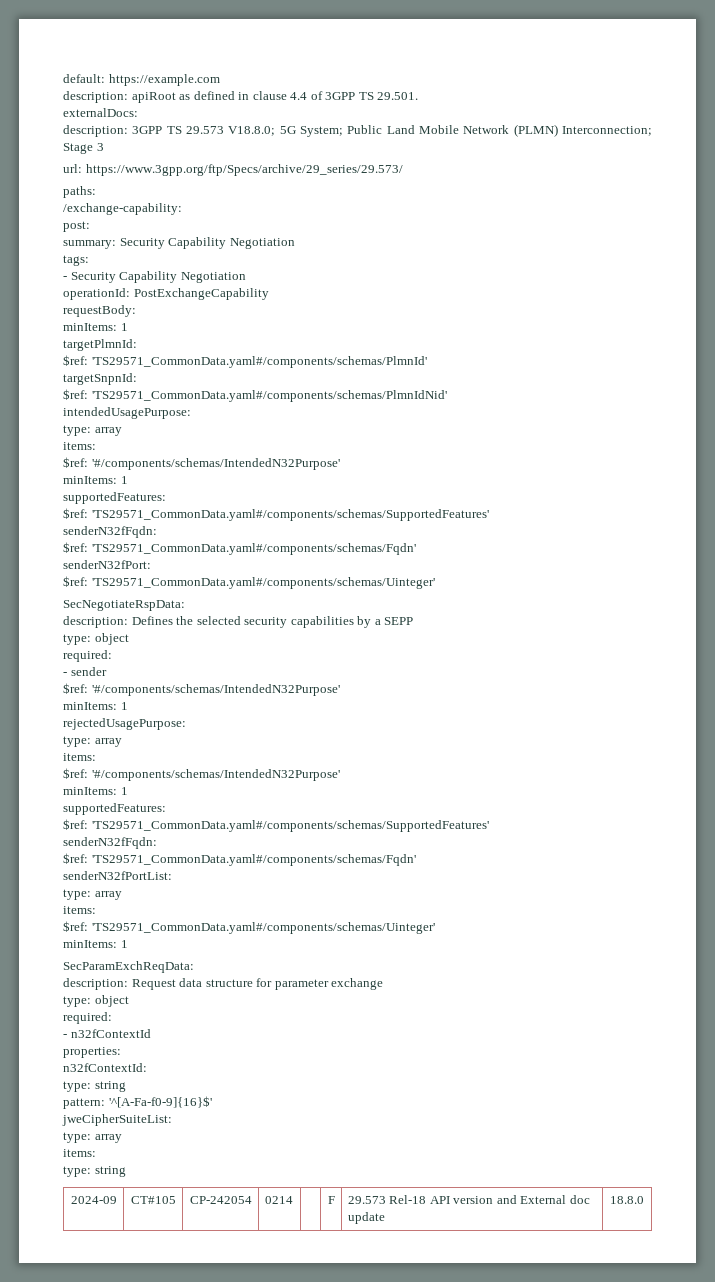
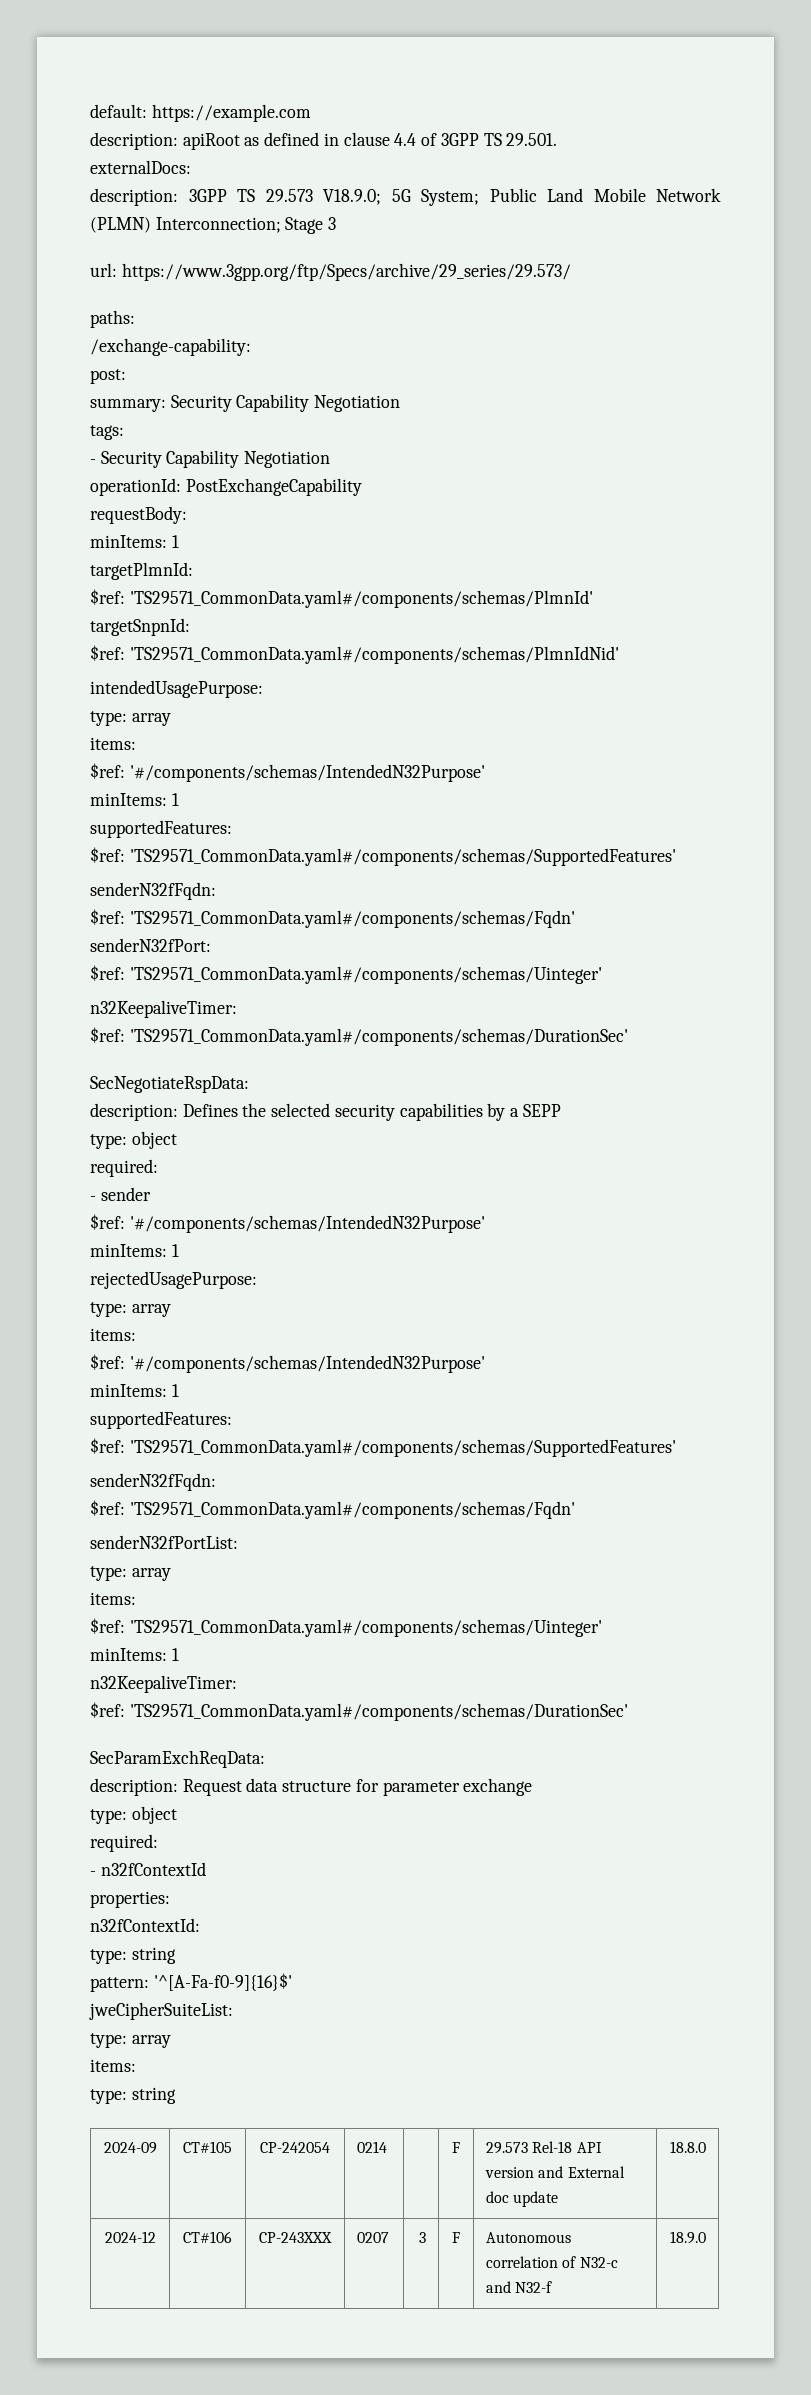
[228,126,276,136] V18.8.0; -> [323,189,381,205] V18.9.0;
(435, 583) none -> [90,1000,237,1018] [90,1027,628,1046] // n32KeepaliveTimer: // $ref: 'TS29571_CommonData.yaml#/components/schemas/DurationSec'
(128, 944) none -> [90,1675,237,1693] [90,1702,628,1721] // n32KeepaliveTimer: // $ref: 'TS29571_CommonData.yaml#/components/schemas/DurationSec'
(644, 1200) none -> [104,2231,156,2243] [183,2231,232,2243] [259,2232,332,2243] [356,2232,389,2243] [419,2232,427,2243] [452,2232,460,2243] [485,2232,571,2243] [485,2256,618,2268] [485,2281,553,2293] [669,2231,706,2244] // 2024-12 | CT#106 | CP-243XXX | 0207 | 3 | F | Autonomous correlation of N32-c and N32-f | 18.9.0

